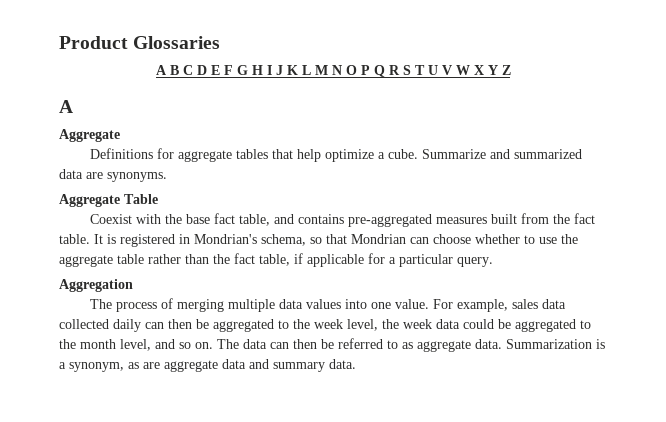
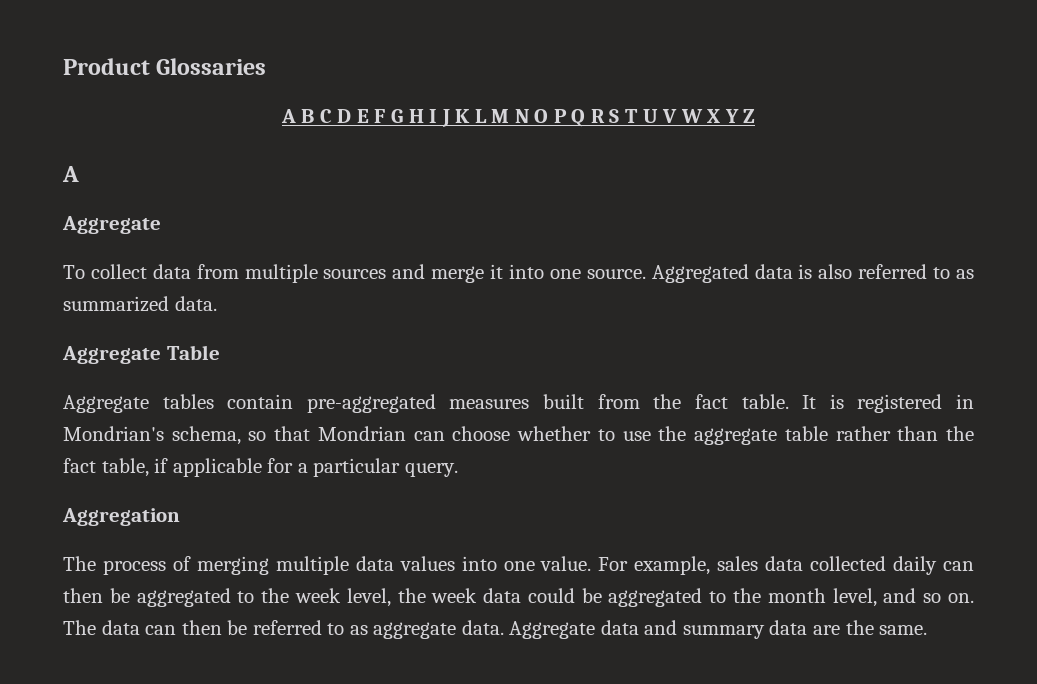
[90,148,583,162] [59,169,167,182] [59,194,158,207] [90,213,345,226] Definitions for aggregate tables that help optimize a cube. Summarize and summarized data are synonyms. // Aggregate Table // Coexist with the base fact table, and contains -> [63,264,975,283] [63,296,217,312] [62,345,220,364] [63,394,294,413] To collect data from multiple sources and merge it into one source. Aggregated data is also referred to as summarized data. // Aggregate Table // Aggregate tables contain
[506,339,605,349] [59,359,356,372] Summarization is a synonym, as are aggregate data and summary data. -> [509,620,928,639] Aggregate data and summary data are the same.

